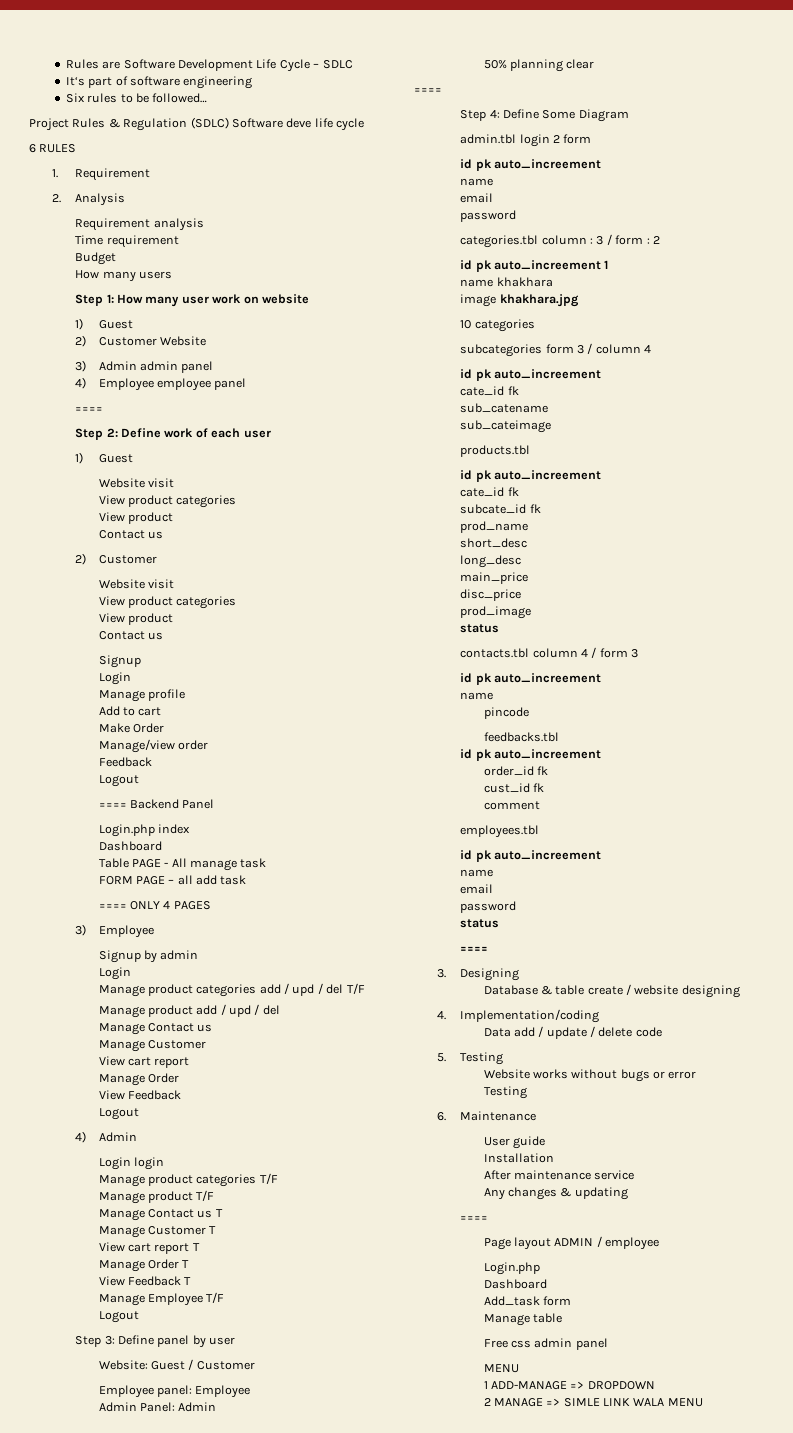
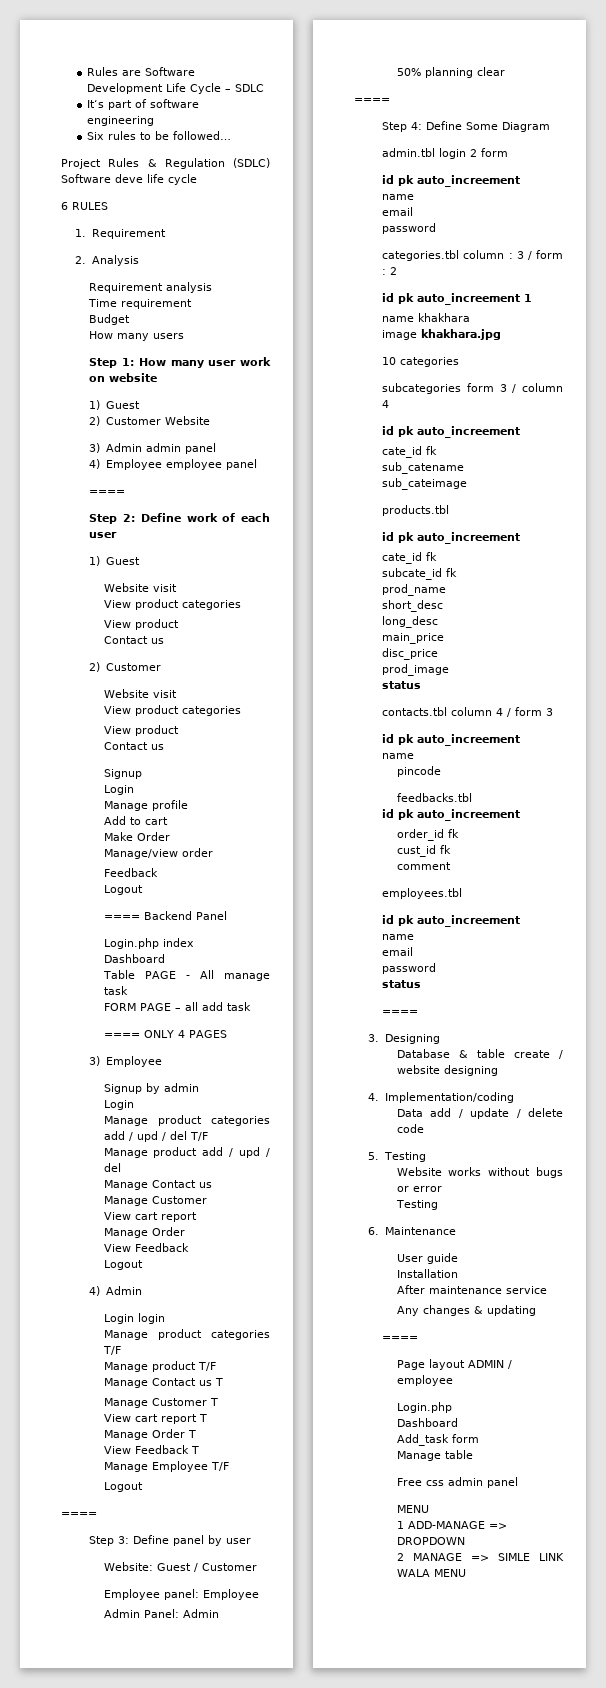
(139, 1317) none -> [61,1512,97,1517] // ====

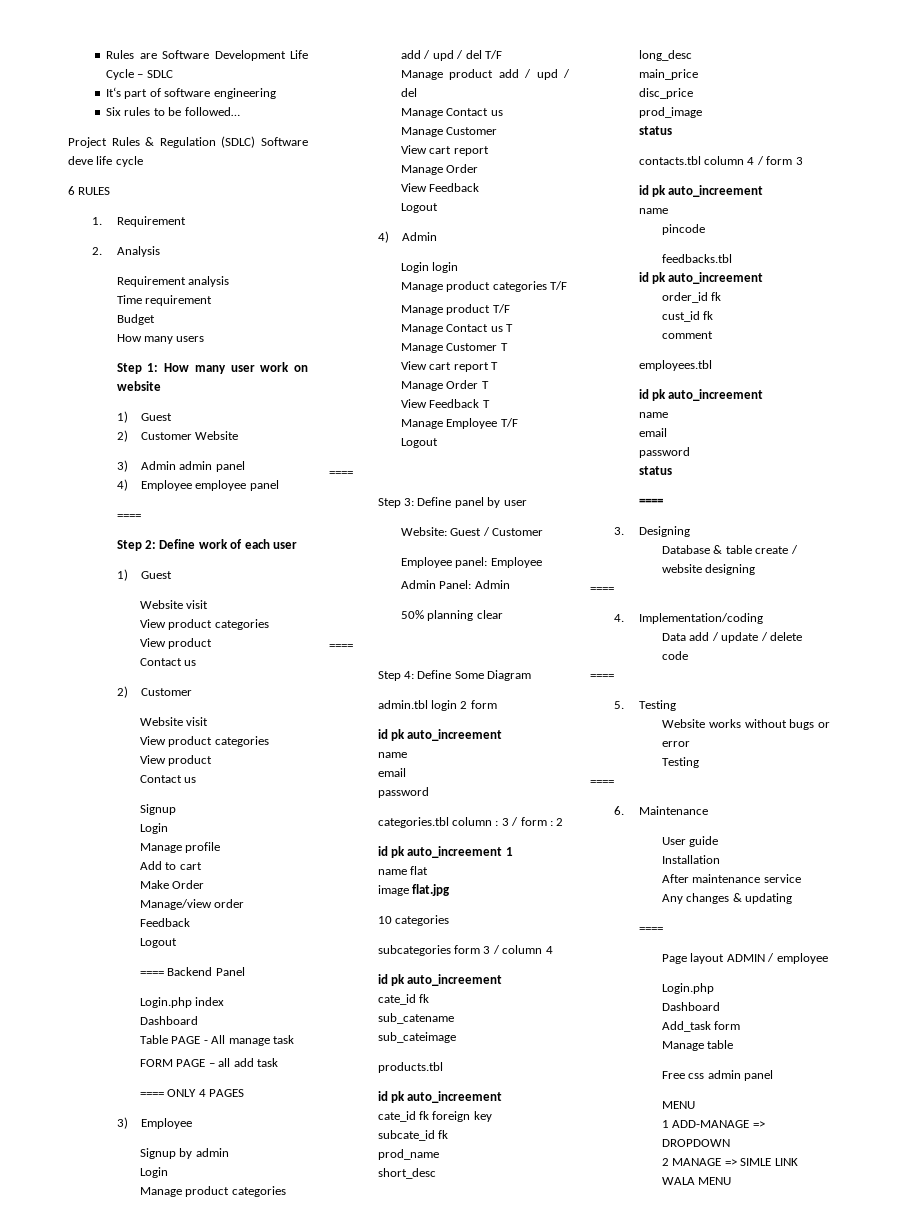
[418,313,471,322] khakhara -> [410,866,429,875] flat
[421,329,502,340] khakhara.jpg -> [412,884,451,896] flat.jpg
(438, 556) none -> [432,1111,492,1122] foreign key
(498, 1070) none -> [590,587,614,592] // ====
(424, 1128) none -> [590,674,614,679] // ====
(438, 1205) none -> [590,780,614,785] // ====

